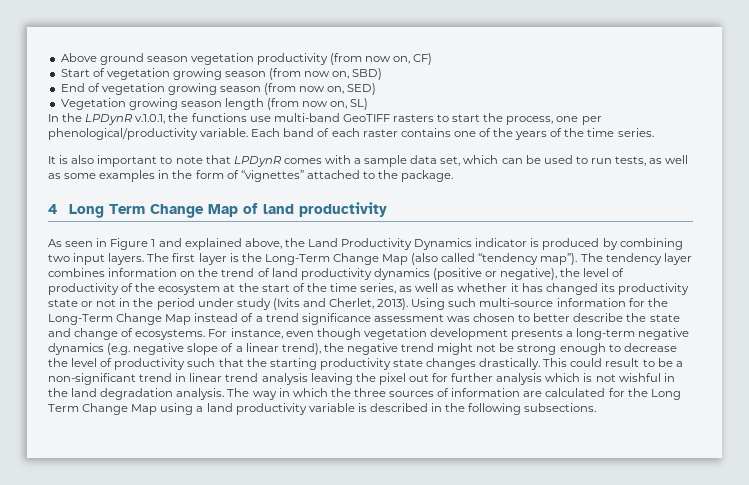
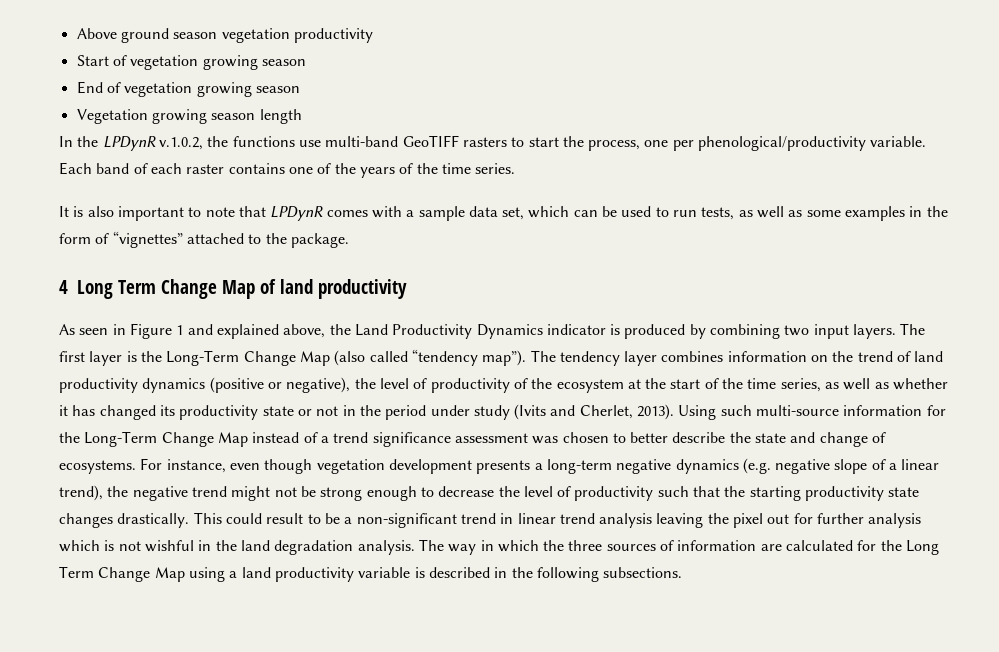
[330,53,433,65] (from now on, CF) -> (373, 35) none
[269,68,383,80] (from now on, SBD) -> (306, 62) none
[264,83,377,95] (from now on, SED) -> (300, 89) none
[267,98,369,110] (from now on, SL) -> (302, 116) none
[135,114,166,124] v.1.0.1, -> [158,137,203,150] v.1.0.2,

